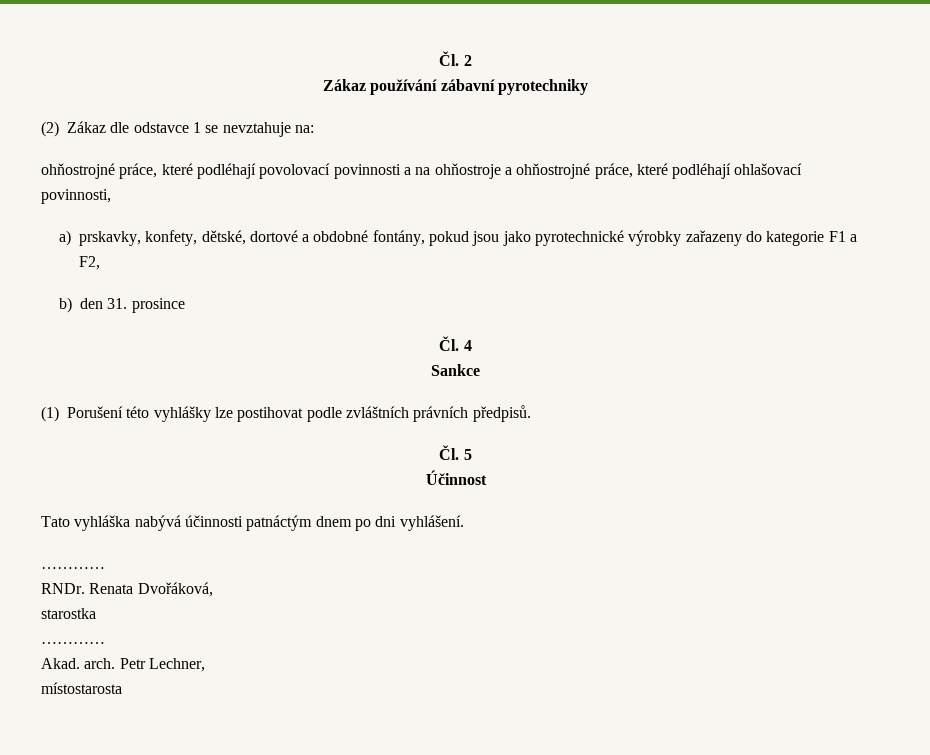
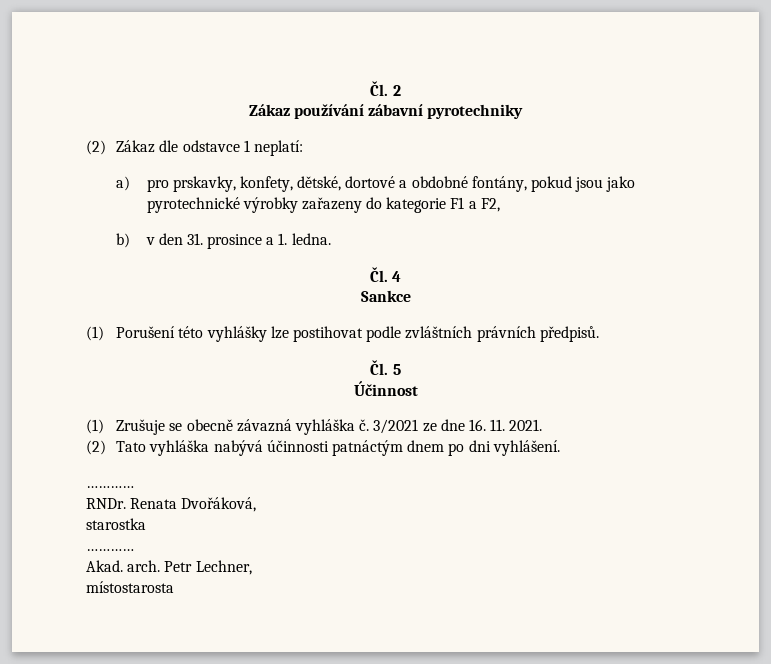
[205,122,314,137] [41,163,803,179] [41,189,111,204] se nevztahuje na: // ohňostrojné práce, které podléhají povolovací povinnosti a na ohňostroje a ohňostrojné práce, které podléhají ohlašovací povinnosti, -> [253,140,303,156] neplatí:
(71, 238) none -> [146,179,169,192] pro
(72, 305) none -> [145,237,155,245] v
(185, 305) none -> [266,233,331,245] a 1. ledna.
(487, 477) none -> [86,419,543,435] [86,440,106,455] (1) Zrušuje se obecně závazná vyhláška č. 3/2021 ze dne 16. 11. 2021. // (2)

